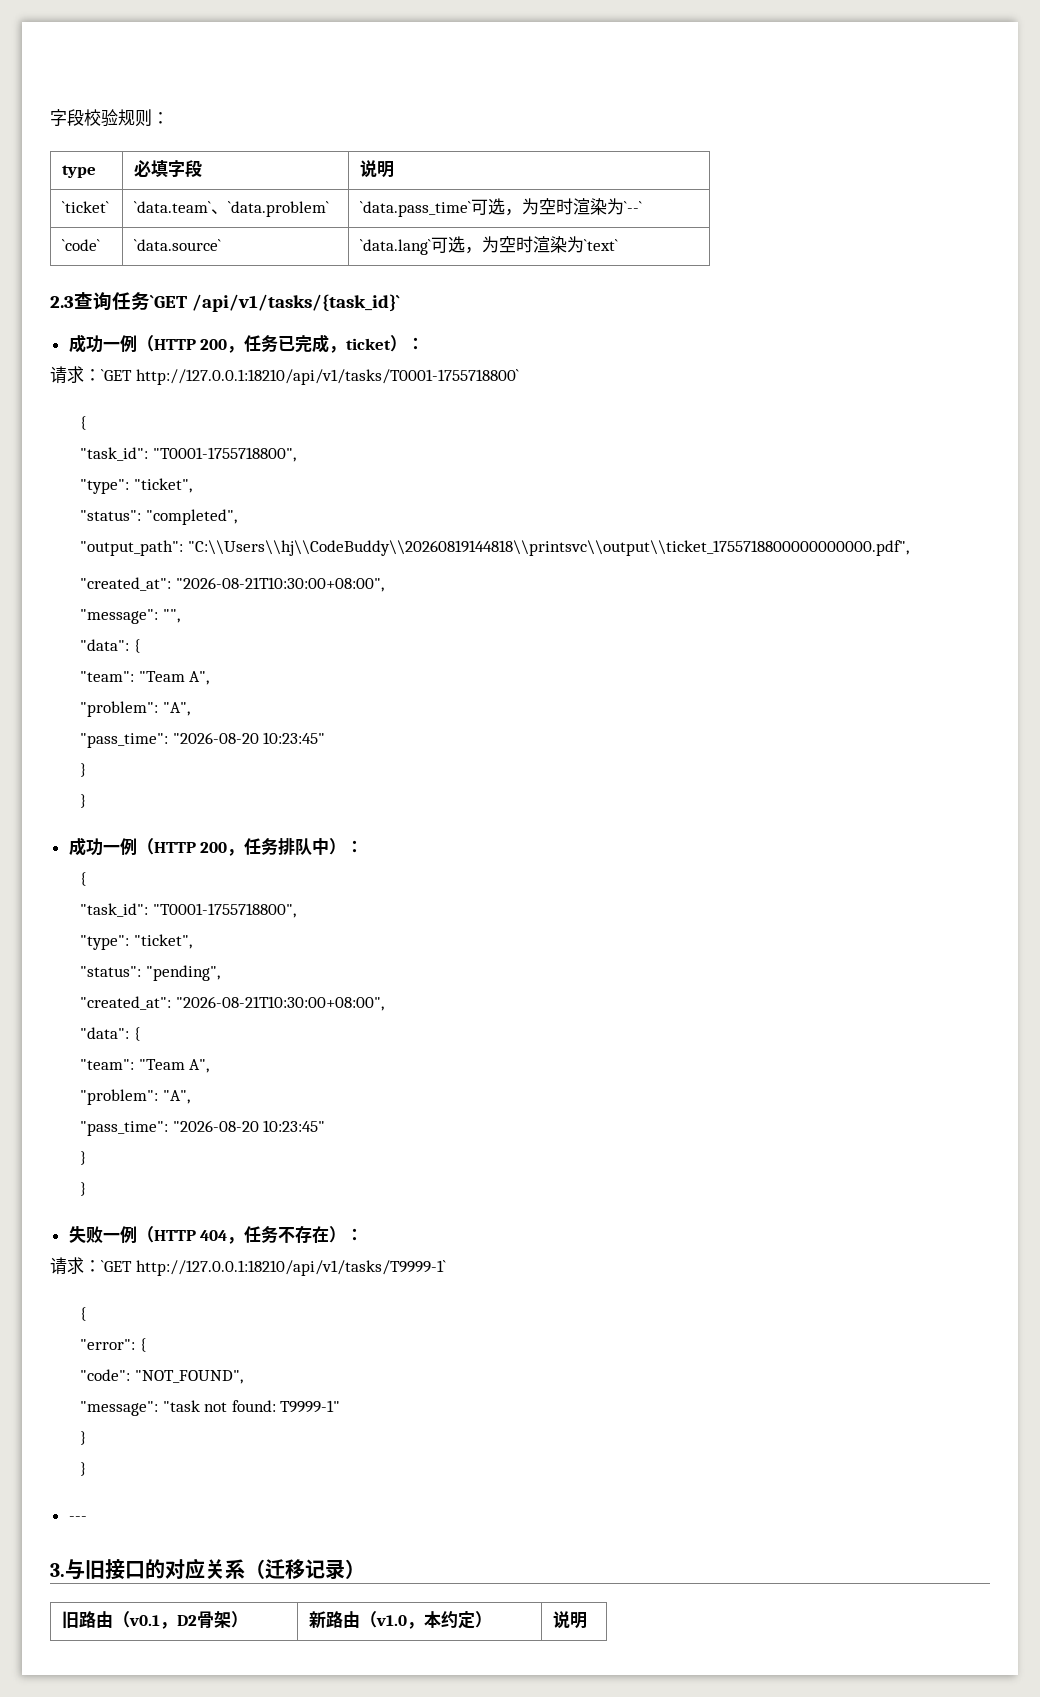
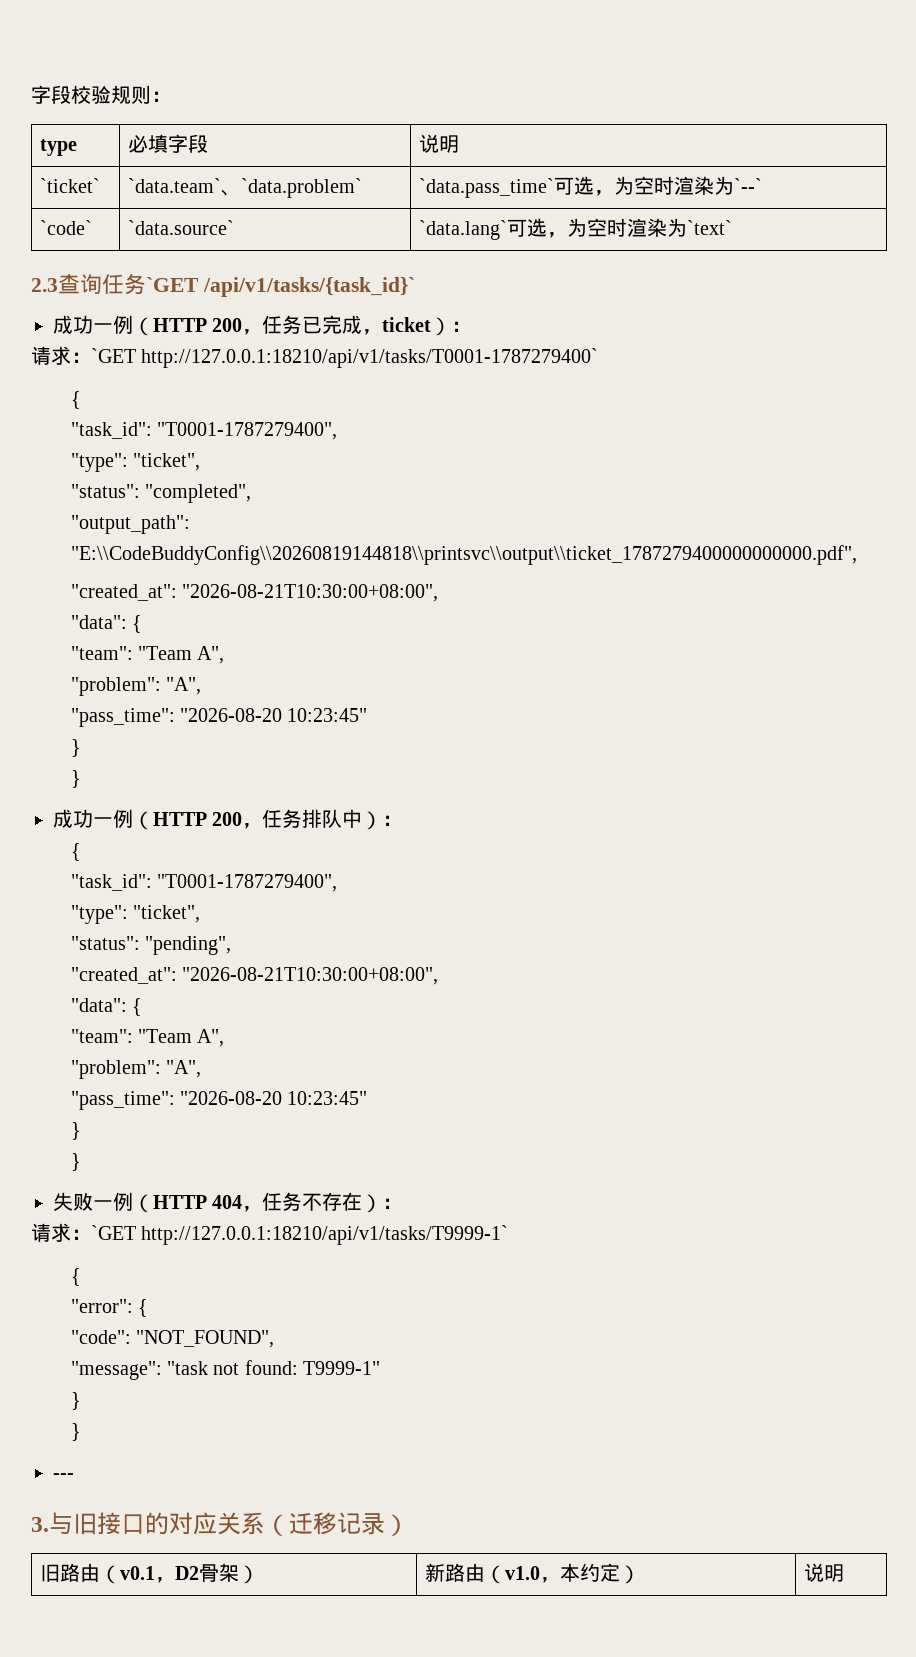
[135,369,519,385] [79,416,87,430] [79,447,296,462] http://127.0.0.1:18210/api/v1/tasks/T0001-1755718800` // { // "task_id": "T0001-1755718800", -> [141,348,599,368] [70,391,81,409] [70,422,338,440] http://127.0.0.1:18210/api/v1/tasks/T0001-1787279400` // { // "task_id": "T0001-1787279400",
[187,540,909,556] [79,577,384,592] [79,609,180,624] "C:\\Users\\hj\\CodeBuddy\\20260819144818\\printsvc\\output\\ticket_1755718800000000000.pdf", // "created_at": "2026-08-21T10:30:00+08:00", // "message": "", -> [70,545,857,565] [70,584,439,602] "E:\\CodeBuddyConfig\\20260819144818\\printsvc\\output\\ticket_1787279400000000000.pdf", // "created_at": "2026-08-21T10:30:00+08:00",
[152,903,296,918] "T0001-1755718800", -> [157,874,338,892] "T0001-1787279400",

